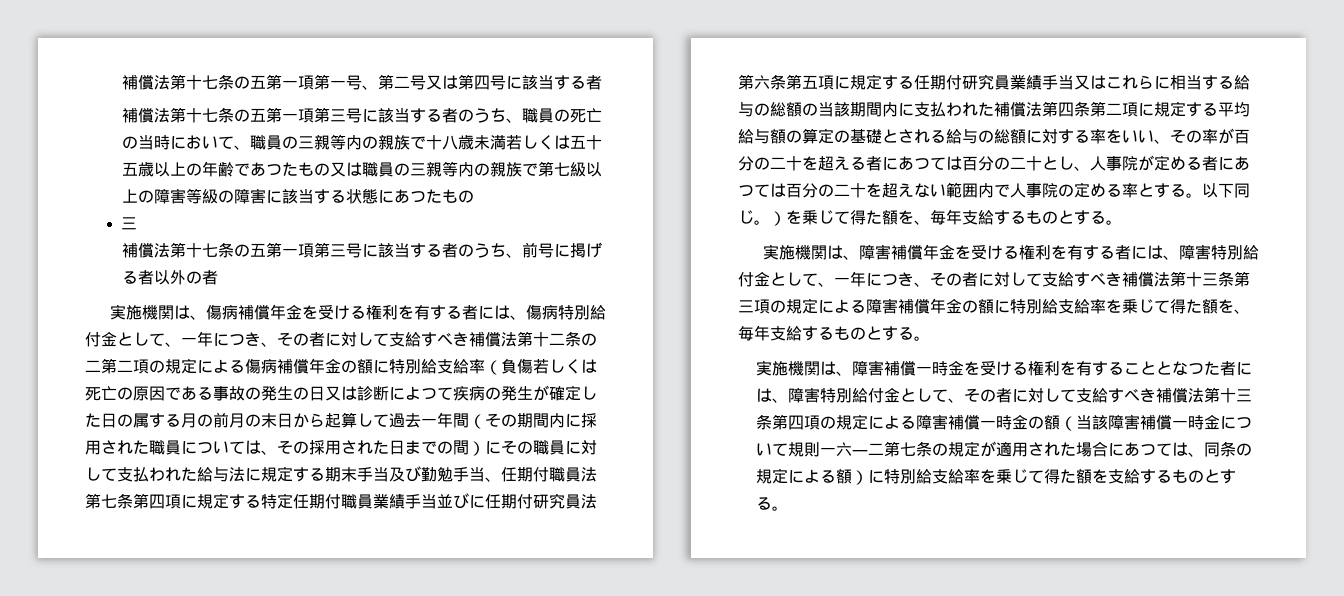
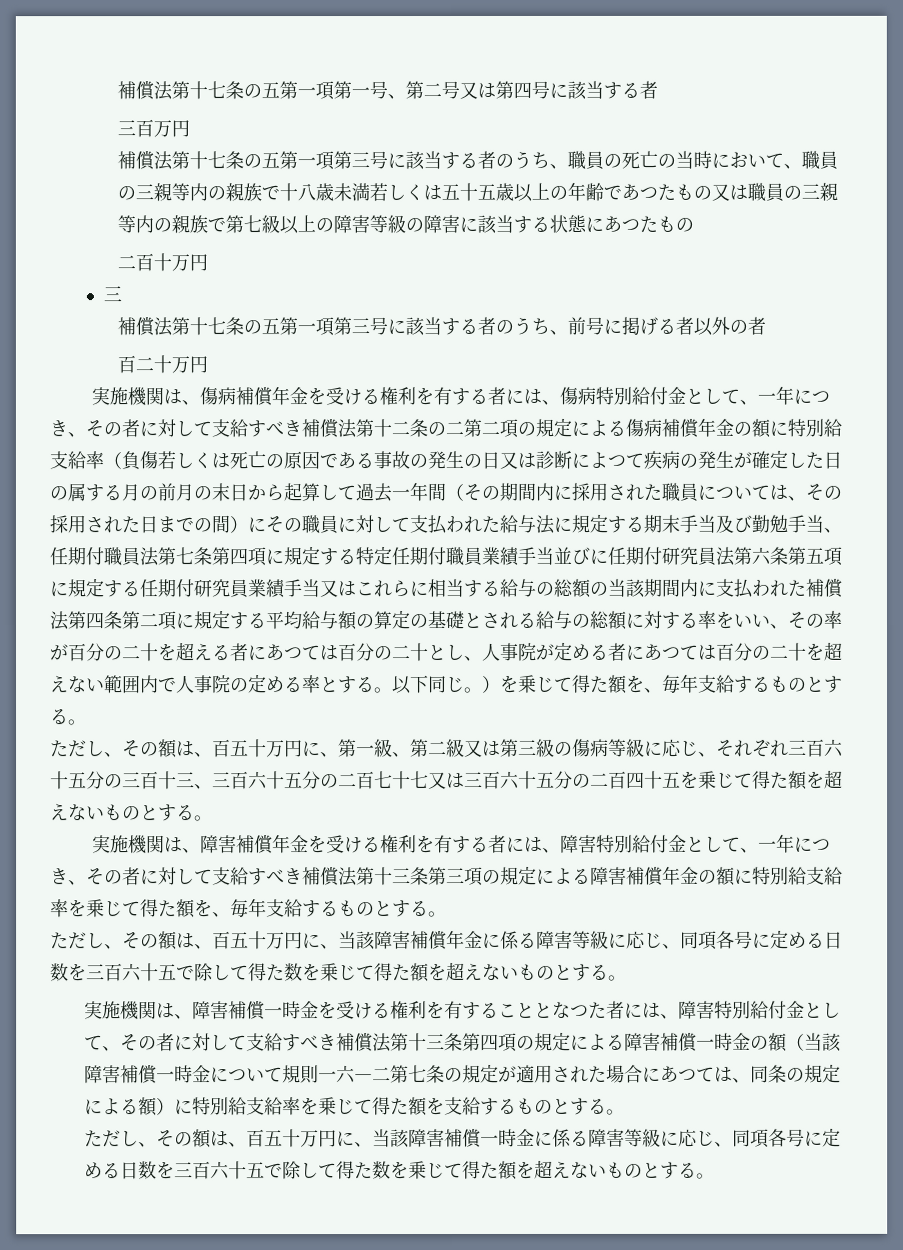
(602, 82) none -> [116,119,190,138] // 三百万円
(474, 196) none -> [116,253,208,272] // 二百十万円
(218, 277) none -> [116,355,208,374] // 百二十万円
(1122, 222) none -> [50,738,844,759] [50,769,843,790] [50,803,213,822] // ただし、その額は、百五十万円に、第一級、第二級又は第三級の傷病等級に応じ、それぞれ三百六十五分の三百十三、三百六十五分の二百七十七又は三百六十五分の二百四十五を乗じて得た額を超えないものとする。
(930, 338) none -> [50,929,843,951] [50,961,627,983] // ただし、その額は、百五十万円に、当該障害補償年金に係る障害等級に応じ、同項各号に定める日数を三百六十五で除して得た数を乗じて得た額を超えないものとする。
(789, 508) none -> [83,1127,841,1149] [83,1159,715,1180] // ただし、その額は、百五十万円に、当該障害補償一時金に係る障害等級に応じ、同項各号に定める日数を三百六十五で除して得た数を乗じて得た額を超えないものとする。

